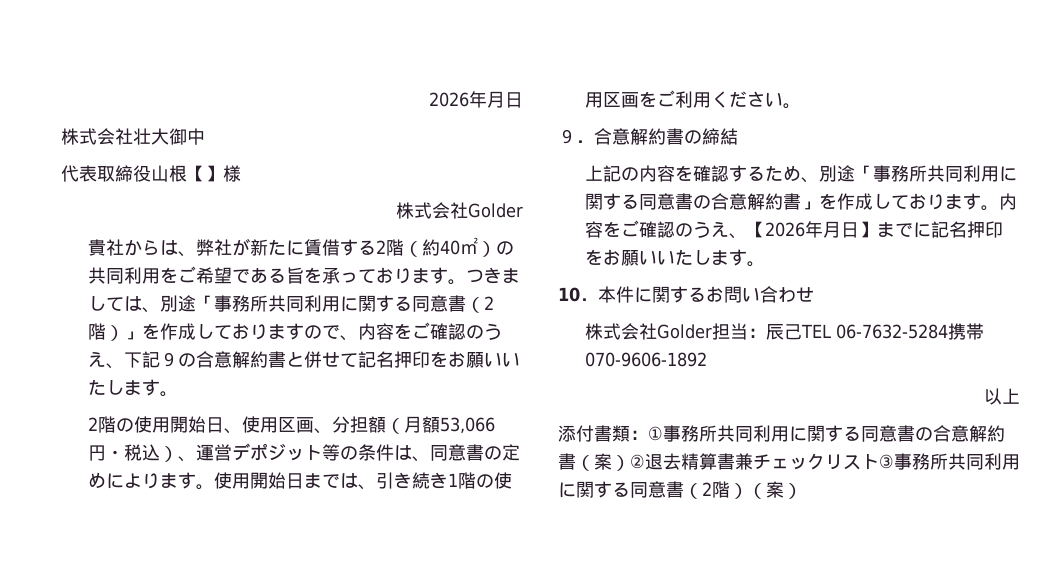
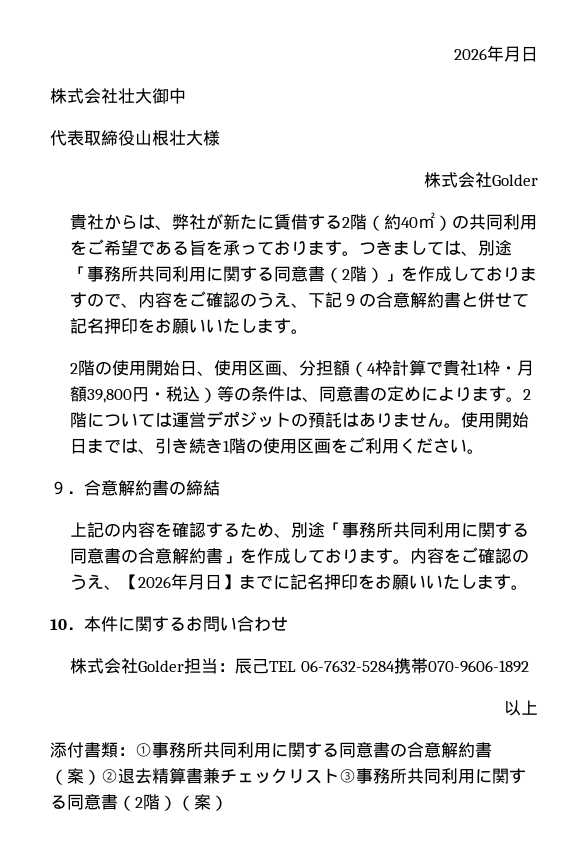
[187,165,223,182] 【】 -> [169,130,203,146] 壮大
[404,416,496,434] [88,443,323,462] 月額53,066円・税込）、運営デポジット -> [367,360,535,376] [70,386,218,403] 4枠計算で貴社1枠・月額39,800円・税込）
(215, 487) none -> [523,389,532,400] [70,411,462,428] 2階については運営デポジットの預託はありません。

